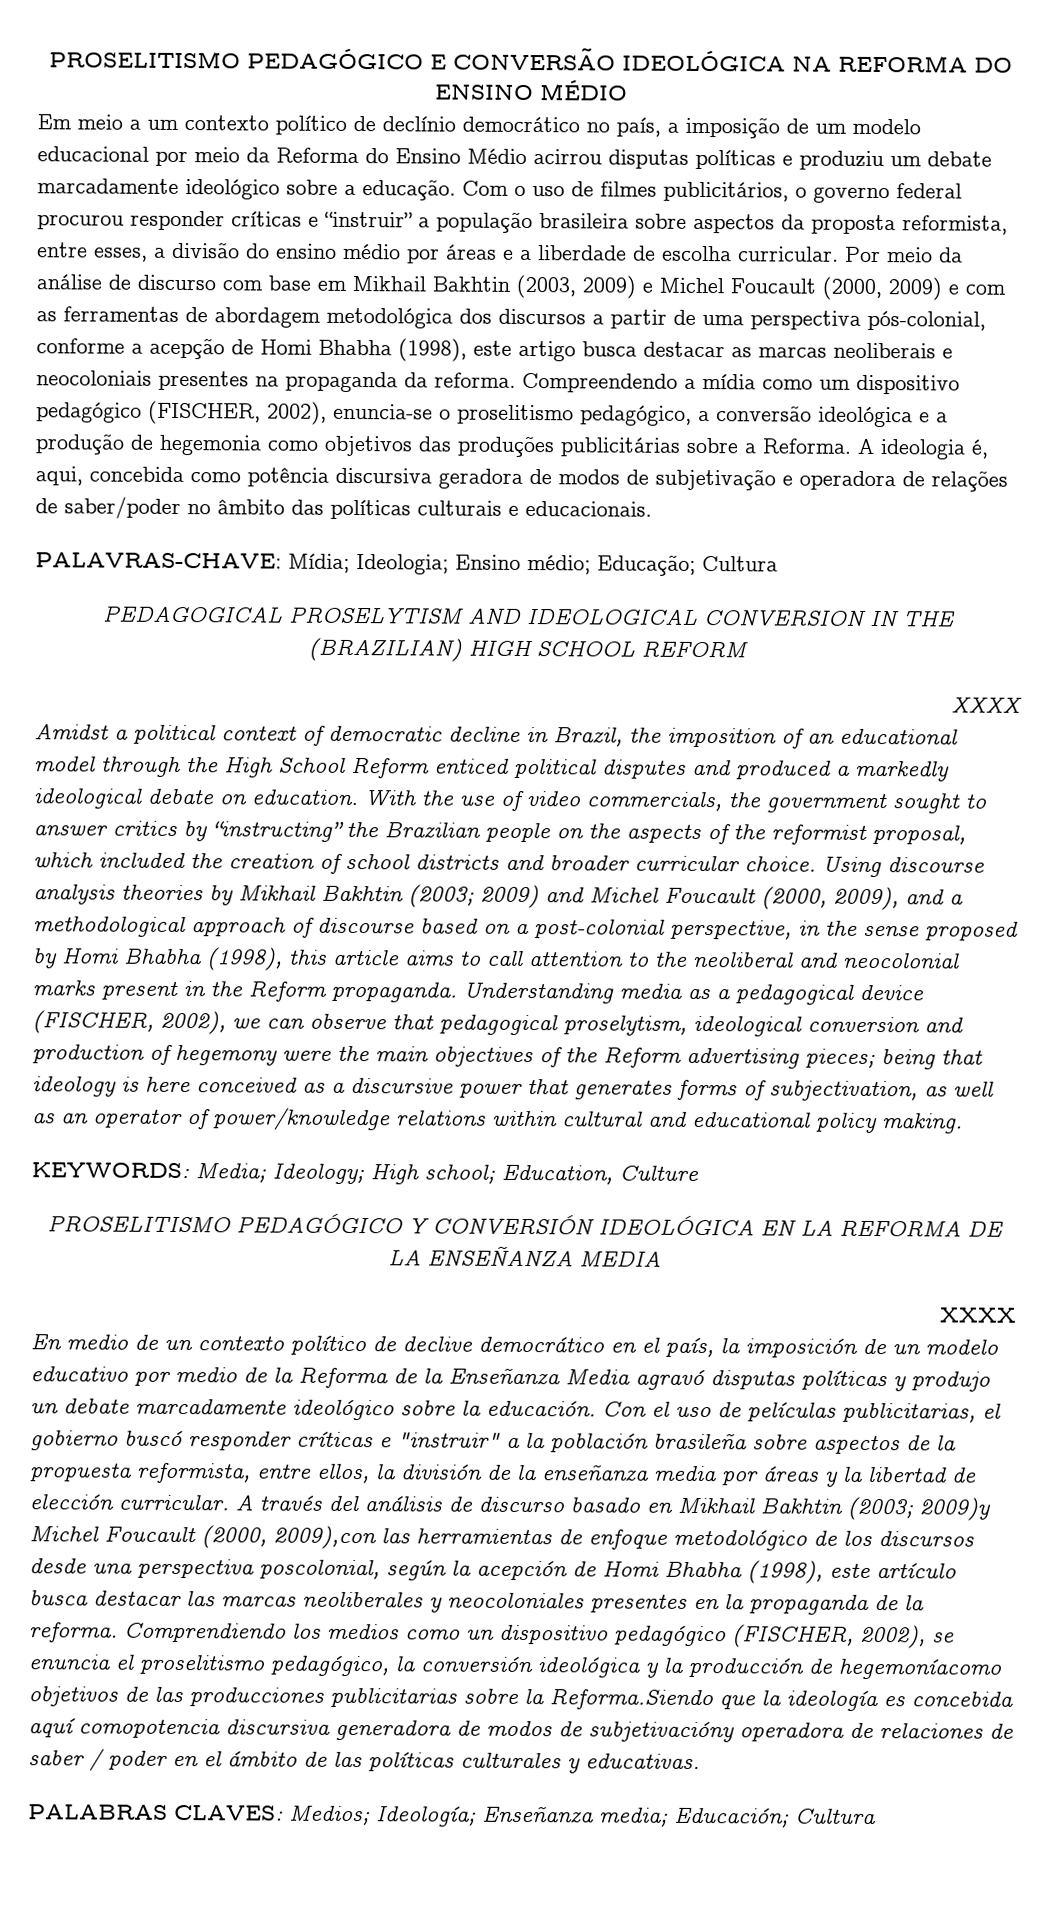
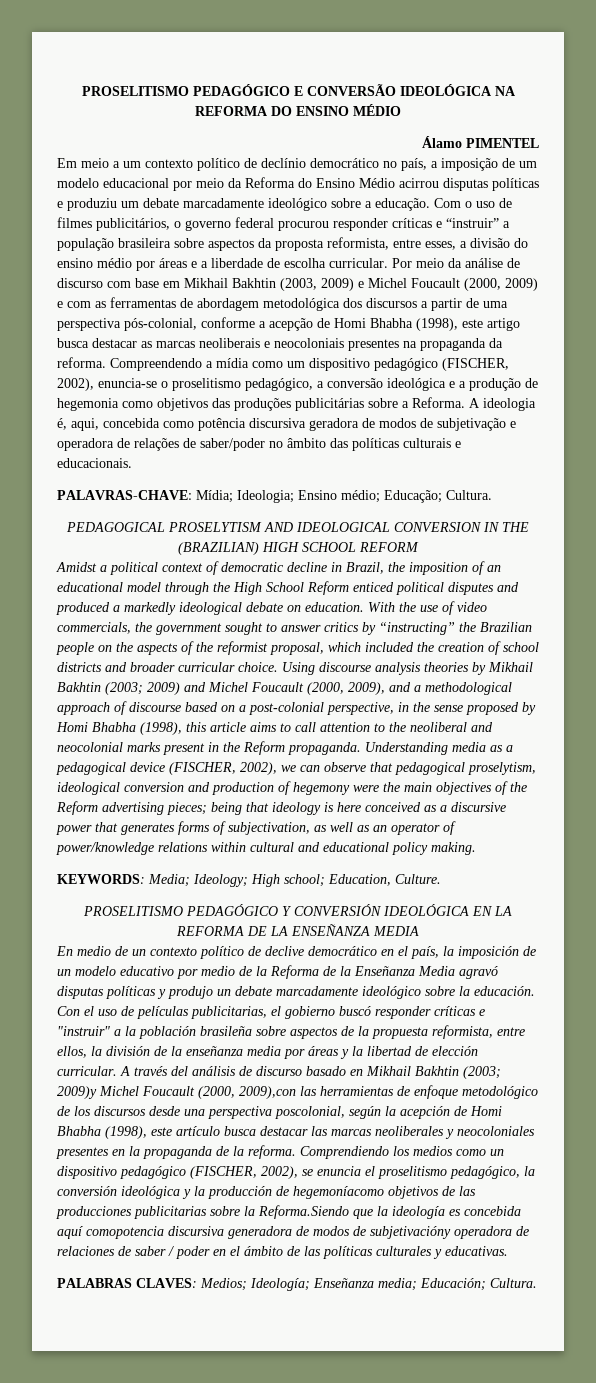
(628, 90) none -> [422,136,539,148] // Álamo PIMENTEL
[702,556,778,572] Cultura -> [446,490,492,500] Cultura.
[951,696,1022,713] // XXXX -> (419, 547) none
[619,1165,699,1182] Culture -> [395,874,441,884] Culture.
[939,1307,1017,1323] // XXXX -> (419, 931) none
[795,1808,876,1825] Cultura -> [490,1278,537,1288] Cultura.

